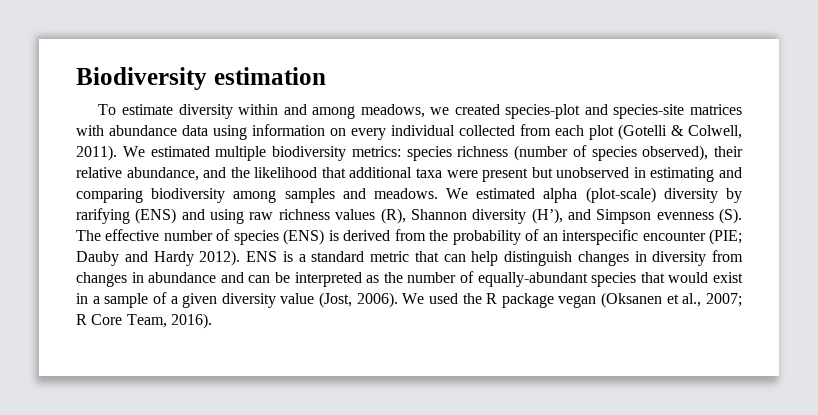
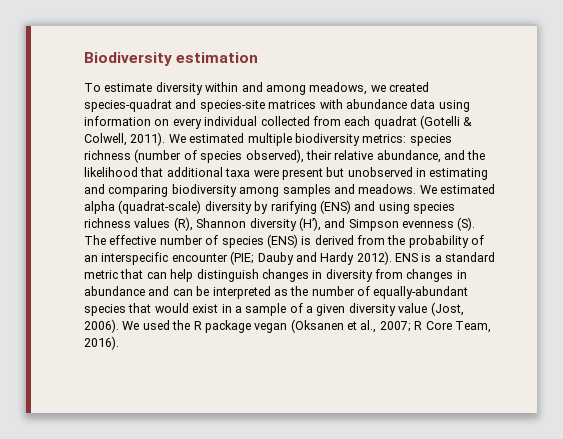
[505,104,581,119] species-plot -> [84,99,172,112] species-quadrat
[589,125,614,140] plot -> [373,116,417,129] quadrat
[585,187,656,203] (plot-scale) -> [118,200,202,214] (quadrat-scale)
[249,212,274,220] raw -> [413,202,455,214] species

